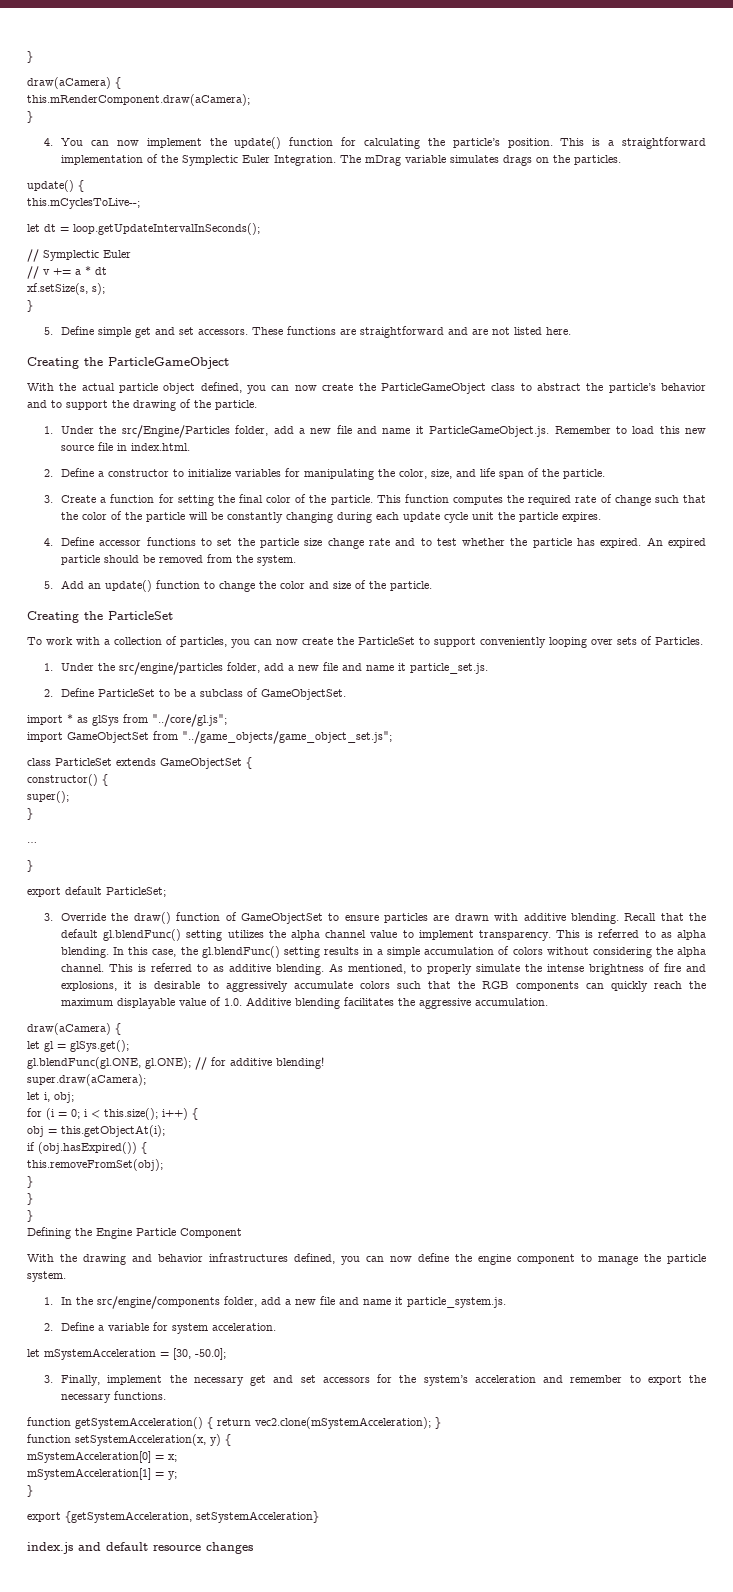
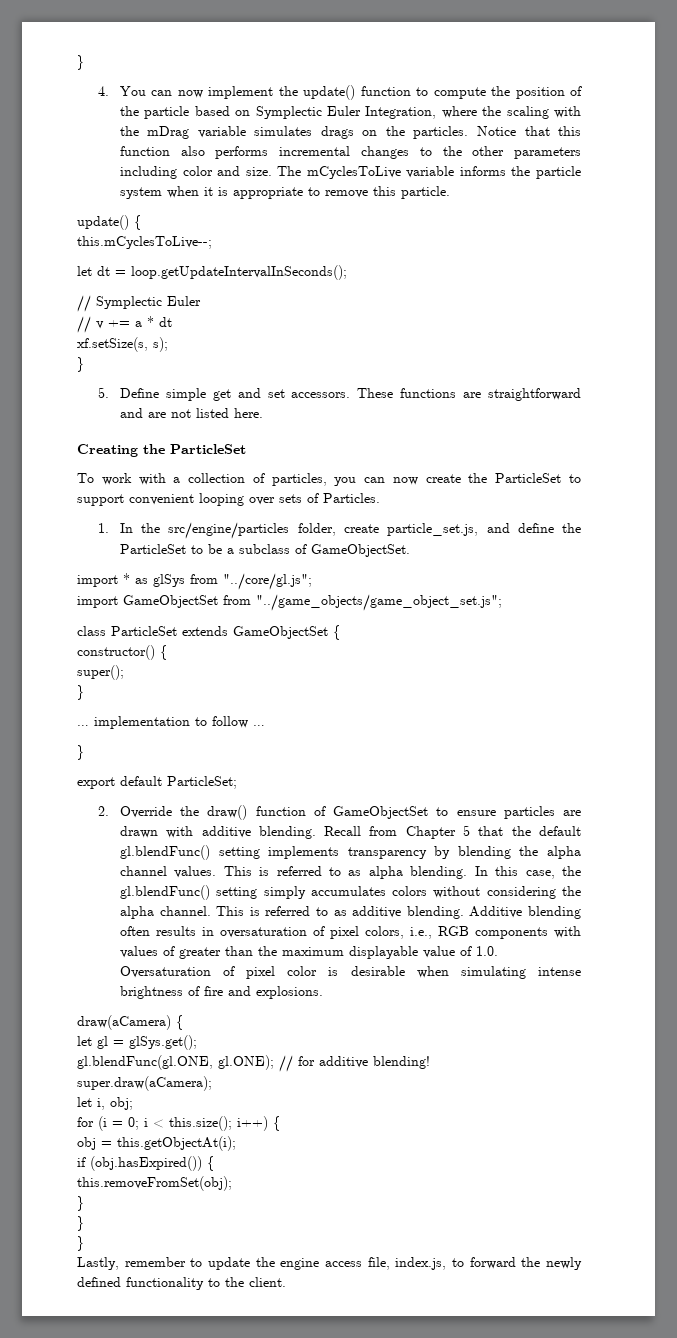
[27,51,33,63] [27,77,121,89] [27,94,250,106] [27,111,33,123] } // draw(aCamera) { // this.mRenderComponent.draw(aCamera); // } -> [77,55,84,70] }
[341,137,706,149] [61,154,362,166] for calculating the particle’s position. This is a straightforward implementation of the Symplectic Euler Integration. The -> [416,86,582,99] [119,106,581,119] [119,126,139,136] to compute the position of the particle based on Symplectic Euler Integration, where the scaling with the
(622, 160) none -> [476,126,581,136] [119,146,582,159] [119,166,581,179] [119,186,450,199] Notice that this function also performs incremental changes to the other parameters including color and size. The mCyclesToLive variable informs the particle system when it is appropriate to remove this particle.
[27,357,229,369] [27,382,707,394] [27,399,257,411] [44,425,707,438] [61,442,191,451] [44,468,606,480] [44,494,706,506] [61,511,602,523] [44,537,707,549] [61,554,297,566] [44,580,433,592] // Creating the ParticleGameObject // With the actual particle object defined, you can now create the ParticleGameObject class to abstract the particle’s behavior and to support the drawing of the particle. // 1. Under the src/Engine/Particles folder, add a new file and name it ParticleGameObject.js. Remember to load this new source file in index.html. // 2. Define a constructor to initialize variables for manipulating the color, size, and life span of the particle. // 3. Create a function for setting the final color of the particle. This function computes the required rate of change such that the color of the particle will be constantly changing during each update cycle unit the particle expires. // 4. Define accessor functions to set the particle size change rate and to test whether the particle has expired. An expired particle should be removed from the system. // 5. Add an update() function to change the color and size of the particle. -> (263, 413) none
[480,637,546,648] conveniently -> [129,494,194,505] convenient
[61,663,95,671] Under -> [119,523,133,533] In
[264,662,489,674] [44,688,95,697] add a new file and name it particle_set.js. // 2. Define -> [343,523,582,536] create particle_set.js, and define the
(37, 842) none -> [94,716,265,729] implementation to follow …
[44,913,54,921] 3. -> [98,806,110,816] 2.
(657, 917) none -> [369,825,471,839] from Chapter 5
[227,930,551,941] utilizes the alpha channel value to implement transparency. -> [268,846,581,859] [119,866,217,878] implements transparency by blending the alpha channel values.
[323,946,510,957] results in a simple accumulation of -> [263,886,386,899] simply accumulates
[329,963,707,975] [61,981,682,992] As mentioned, to properly simulate the intense brightness of fire and explosions, it is desirable to aggressively accumulate colors such that the RGB components can quickly reach -> [469,906,581,919] [119,926,581,939] [119,946,253,959] Additive blending often results in oversaturation of pixel colors, i.e., RGB components with values of greater than
[246,997,549,1009] Additive blending facilitates the aggressive accumulation. -> [119,966,581,979] [119,986,323,999] Oversaturation of pixel color is desirable when simulating intense brightness of fire and explosions.
[27,1227,242,1239] [27,1253,706,1265] [27,1271,66,1282] [44,1296,507,1309] [44,1322,277,1334] [27,1348,226,1360] [44,1374,706,1386] [61,1391,167,1403] [27,1417,441,1429] [27,1434,231,1446] [27,1451,177,1463] [27,1468,177,1480] [27,1485,33,1497] [27,1511,319,1523] [27,1542,253,1554] Defining the Engine Particle Component // With the drawing and behavior infrastructures defined, you can now define the engine component to manage the particle system. // 1. In the src/engine/components folder, add a new file and name it particle_system.js. // 2. Define a variable for system acceleration. // let mSystemAcceleration = [30, -50.0]; // 3. Finally, implement the necessary get and set accessors for the system’s acceleration and remember to export the necessary functions. // function getSystemAcceleration() { return vec2.clone(mSystemAcceleration); } // function setSystemAcceleration(x, y) { // mSystemAcceleration[0] = x; // mSystemAcceleration[1] = y; // } // export {getSystemAcceleration, setSystemAcceleration} // index.js and default resource changes -> [77,1257,583,1270] [77,1277,286,1290] Lastly, remember to update the engine access file, index.js, to forward the newly defined functionality to the client.

